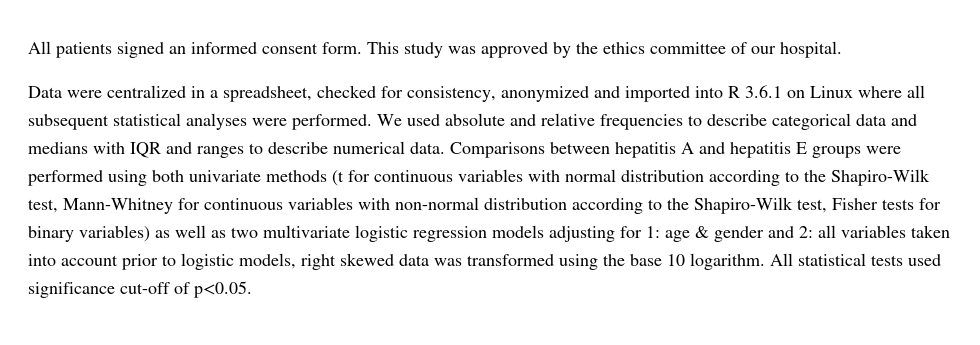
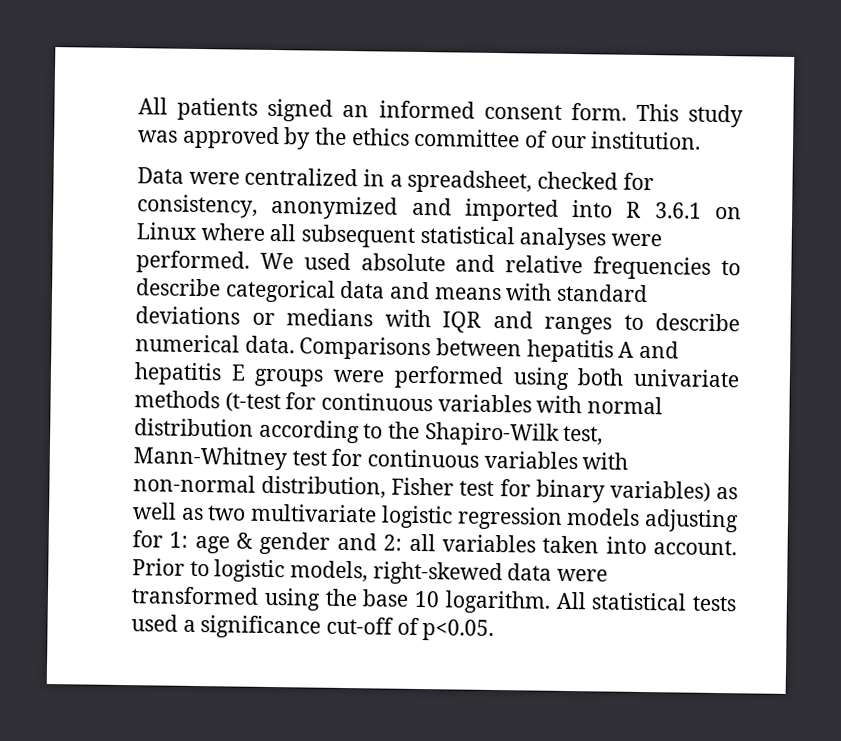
[780,41,842,58] hospital. -> [591,131,702,150] institution.
(917, 120) none -> [433,283,649,303] [135,306,275,326] means with standard deviations or
[332,170,344,186] (t -> [224,392,281,413] (t-test
(173, 206) none -> [291,450,327,466] test
[484,197,914,214] distribution according to the Shapiro-Wilk test, Fisher tests -> [261,475,495,499] distribution, Fisher test
[61,254,158,270] account prior -> [653,539,738,556] [132,558,185,576] account. Prior
[301,253,462,270] right skewed data was -> [372,561,609,586] right-skewed data were
(941, 260) none -> [182,619,196,632] a

